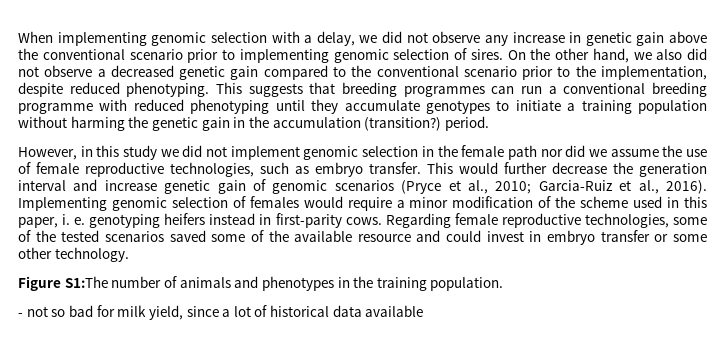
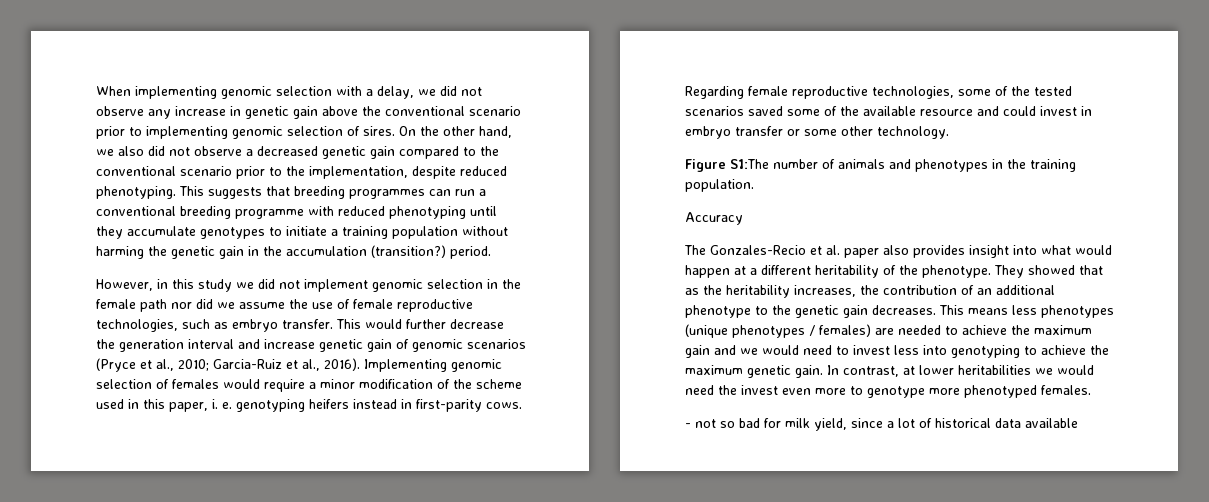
(504, 284) none -> [685,212,743,225] [684,245,1112,258] [685,265,1103,278] [685,285,1055,298] [685,305,1114,318] [685,324,1092,338] [685,345,1109,358] [685,365,1094,378] [685,385,1091,398] // Accuracy // The Gonzales-Recio et al. paper also provides insight into what would happen at a different heritability of the phenotype. They showed that as the heritability increases, the contribution of an additional phenotype to the genetic gain decreases. This means less phenotypes (unique phenotypes / females) are needed to achieve the maximum gain and we would need to invest less into genotyping to achieve the maximum genetic gain. In contrast, at lower heritabilities we would need the invest even more to genotype more phenotyped females.

